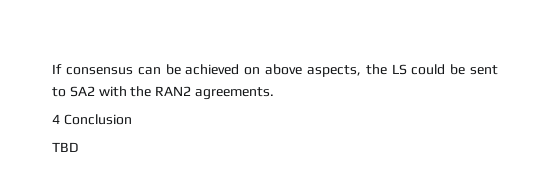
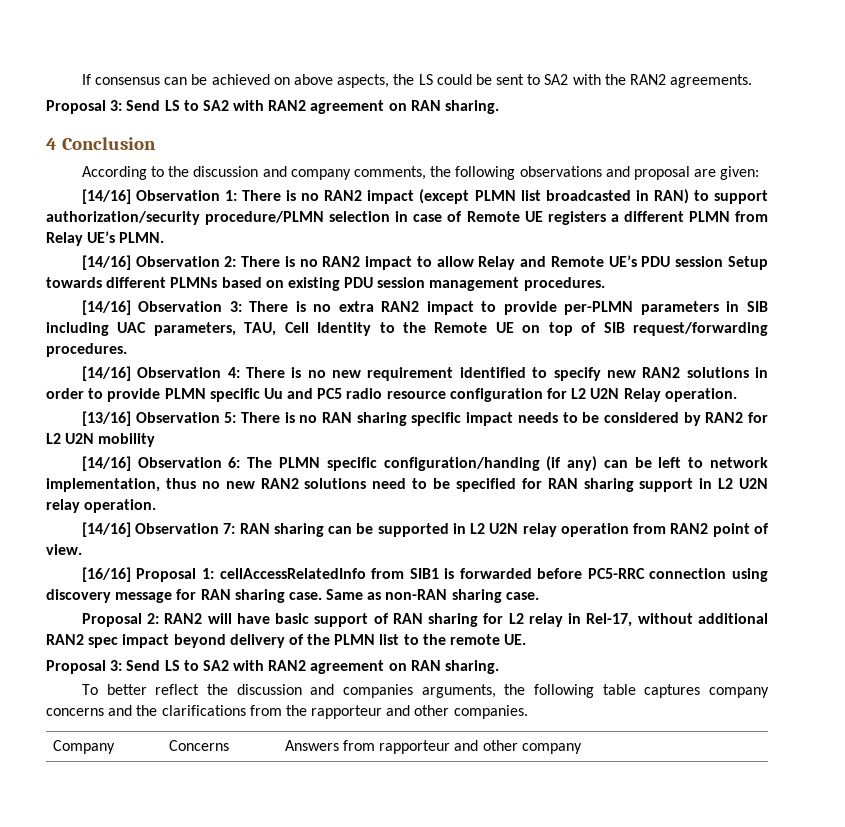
[52,114,132,125] [52,142,79,152] 4 Conclusion // TBD -> [46,100,500,114] [46,137,156,150] [81,166,760,180] [81,189,769,204] [46,211,768,225] [46,231,165,246] [81,255,768,270] [46,277,605,291] [81,300,768,315] [46,322,769,336] [46,343,127,357] [81,366,768,381] [46,388,737,402] [81,411,768,426] [46,433,156,447] [81,456,768,471] [46,478,768,492] [46,499,157,513] [81,522,769,537] [46,544,82,555] [81,567,768,582] [46,589,539,603] [81,613,768,627] [46,634,527,648] [46,660,500,674] [81,684,770,698] [46,705,528,719] [52,740,115,754] [168,740,229,751] [284,740,582,754] Proposal 3: Send LS to SA2 with RAN2 agreement on RAN sharing. // 4 Conclusion // According to the discussion and company comments, the following observations and proposal are given: // [14/16] Observation 1: There is no RAN2 impact (except PLMN list broadcasted in RAN) to support authorization/security procedure/PLMN selection in case of Remote UE registers a different PLMN from Relay UE’s PLMN. // [14/16] Observation 2: There is no RAN2 impact to allow Relay and Remote UE’s PDU session Setup towards different PLMNs based on existing PDU session management procedures. // [14/16] Observation 3: There is no extra RAN2 impact to provide per-PLMN parameters in SIB including UAC parameters, TAU, Cell Identity to the Remote UE on top of SIB request/forwarding procedures. // [14/16] Observation 4: There is no new requirement identified to specify new RAN2 solutions in order to provide PLMN specific Uu and PC5 radio resource configuration for L2 U2N Relay operation. // [13/16] Observation 5: There is no RAN sharing specific impact needs to be considered by RAN2 for L2 U2N mobility // [14/16] Observation 6: The PLMN specific configuration/handing (if any) can be left to network implementation, thus no new RAN2 solutions need to be specified for RAN sharing support in L2 U2N relay operation. // [14/16] Observation 7: RAN sharing can be supported in L2 U2N relay operation from RAN2 point of view. // [16/16] Proposal 1: cellAccessRelatedInfo from SIB1 is forwarded before PC5-RRC connection using discovery message for RAN sharing case. Same as non-RAN sharing case. // Proposal 2: RAN2 will have basic support of RAN sharing for L2 relay in Rel-17, without additional RAN2 spec impact beyond delivery of the PLMN list to the remote UE. // Proposal 3: Send LS to SA2 with RAN2 agreement on RAN sharing. // To better reflect the discussion and companies arguments, the following table captures company concerns and the clarifications from the rapporteur and other companies. // Company | Concerns | Answers from rapporteur and other company

